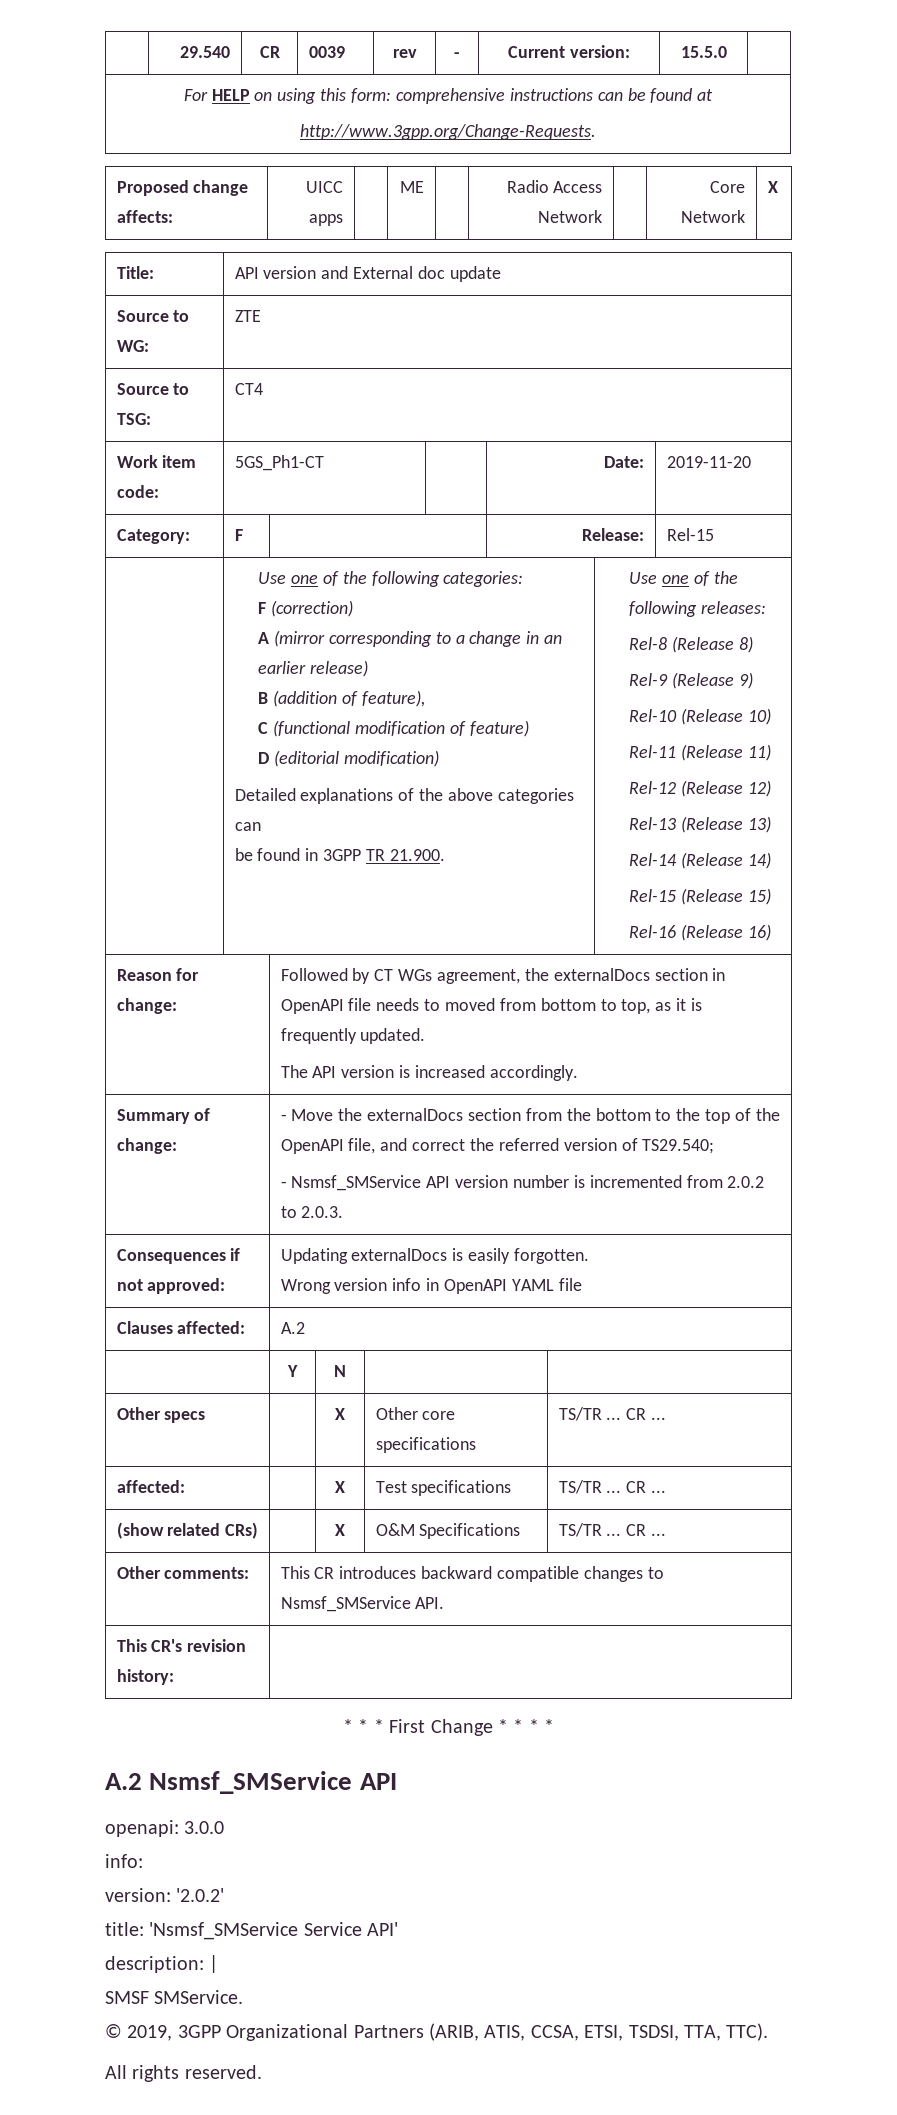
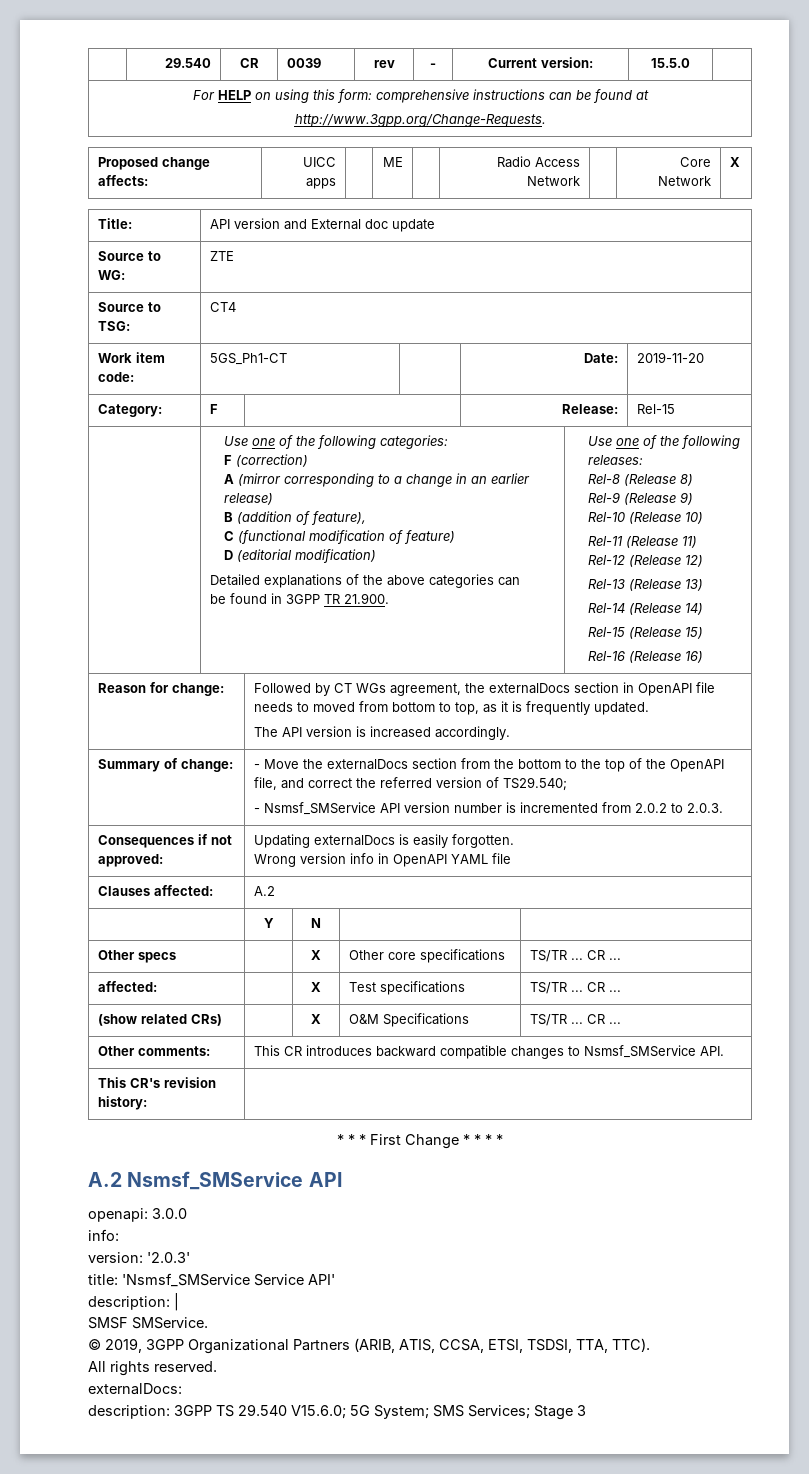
[176,1888,225,1902] '2.0.2' -> [147,1252,190,1263] '2.0.3'
(262, 2072) none -> [88,1383,182,1395] [88,1404,586,1420] // externalDocs: // description: 3GPP TS 29.540 V15.6.0; 5G System; SMS Services; Stage 3

